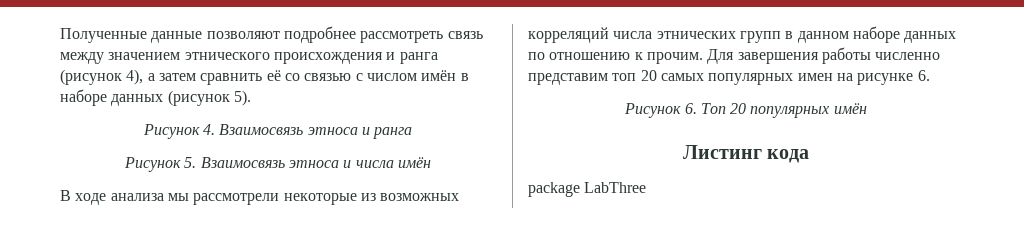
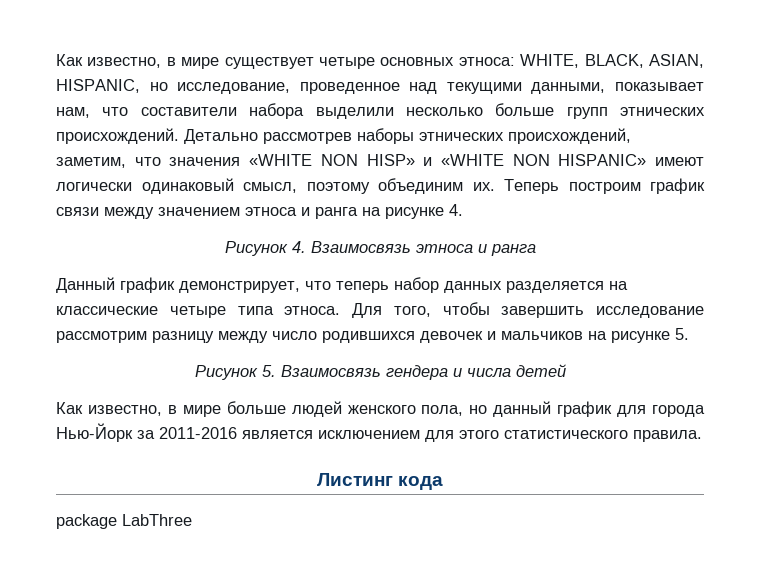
[60,26,483,43] [60,52,438,64] [60,69,469,85] [60,89,251,106] Полученные данные позволяют подробнее рассмотреть связь между значением этнического происхождения и ранга (рисунок 4), а затем сравнить её со связью с числом имён в наборе данных (рисунок 5). -> [56,54,704,69] [56,79,704,94] [56,103,705,119] [56,128,631,144] [56,154,704,168] [56,178,705,194] [56,204,463,219] Как известно, в мире существует четыре основных этноса: WHITE, BLACK, ASIAN, HISPANIC, но исследование, проведенное над текущими данными, показывает нам, что составители набора выделили несколько больше групп этнических происхождений. Детально рассмотрев наборы этнических происхождений, заметим, что значения «WHITE NON HISP» и «WHITE NON HISPANIC» имеют логически одинаковый смысл, поэтому объединим их. Теперь построим график связи между значением этноса и ранга на рисунке 4.
(413, 133) none -> [56,277,628,293] [56,302,704,318] [56,328,689,343] // Данный график демонстрирует, что теперь набор данных разделяется на классические четыре типа этноса. Для того, чтобы завершить исследование рассмотрим разницу между число родившихся девочек и мальчиков на рисунке 5.
[289,160,339,168] этноса -> [385,365,448,380] гендера
[397,157,431,168] [60,190,460,205] [528,26,957,43] [528,47,941,64] [528,70,930,85] [624,103,867,118] имён // В ходе анализа мы рассмотрели некоторые из возможных корреляций числа этнических групп в данном наборе данных по отношению к прочим. Для завершения работы численно представим топ 20 самых популярных имен на рисунке 6. // Рисунок 6. Топ 20 популярных имён -> [515,364,566,377] [56,401,705,417] [56,423,702,442] детей // Как известно, в мире больше людей женского пола, но данный график для города Нью-Йорк за 2011-2016 является исключением для этого статистического правила.

